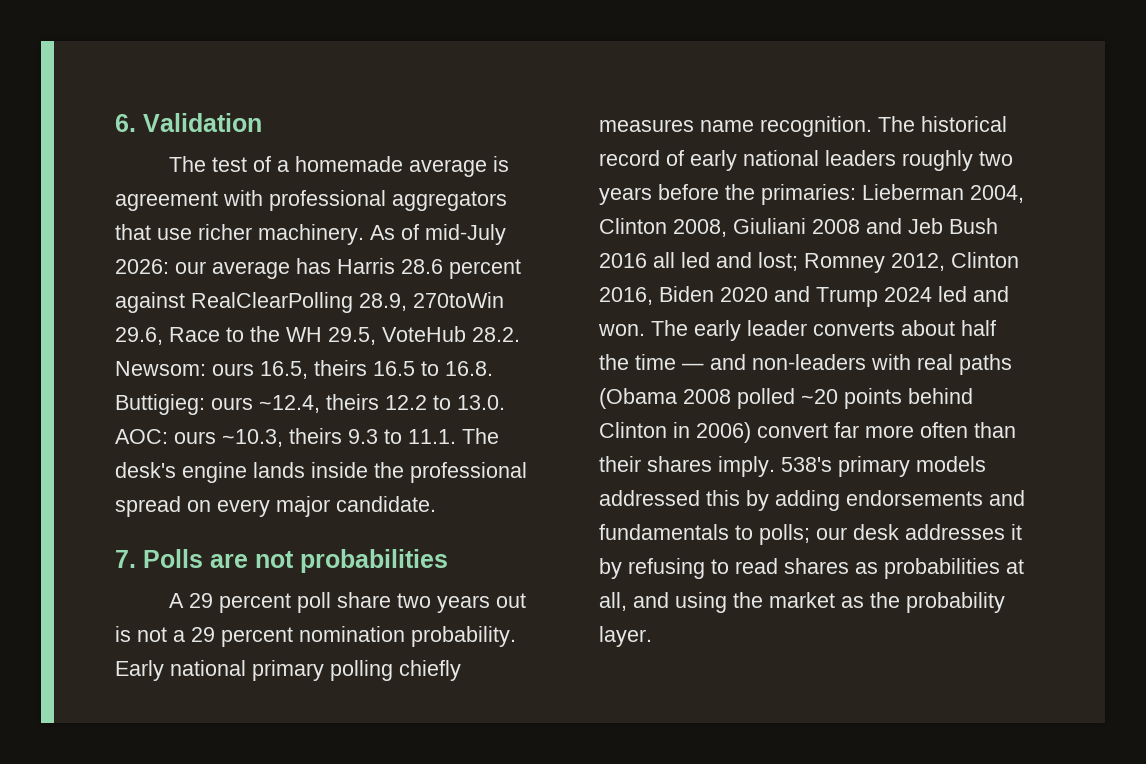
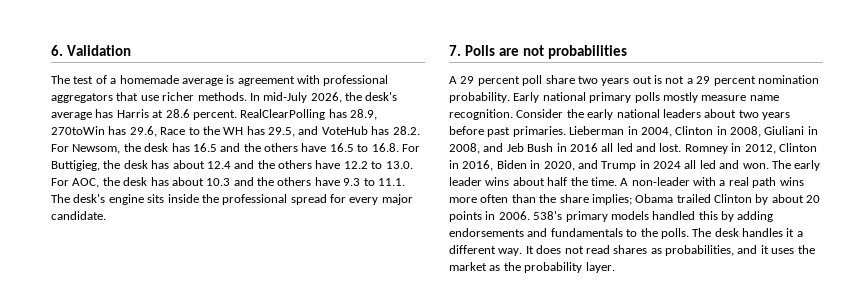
[258,224,506,245] [115,258,521,279] [115,292,353,313] machinery. As of mid-July 2026: our average has Harris 28.6 percent against RealClearPolling -> [197,92,398,103] [51,109,347,120] methods. In mid-July 2026, the desk's average has Harris at 28.6 percent. RealClearPolling has
(504, 300) none -> [108,126,127,135] has
[328,326,520,345] [115,360,493,379] [115,394,505,415] [115,428,342,447] 29.5, VoteHub 28.2. Newsom: ours 16.5, theirs 16.5 to 16.8. Buttigieg: ours ~12.4, theirs 12.2 to 13.0. AOC: ours ~10.3, theirs -> [246,126,420,137] [51,143,420,154] [51,160,413,171] [51,177,340,188] has 29.5, and VoteHub has 28.2. For Newsom, the desk has 16.5 and the others have 16.5 to 16.8. For Buttigieg, the desk has about 12.4 and the others have 12.2 to 13.0. For AOC, the desk has about 10.3 and the others have
[253,462,305,478] lands -> [147,194,165,203] sits
[187,500,211,512] on -> [330,194,346,203] for
[330,660,461,681] [599,116,1007,137] [599,150,684,166] polling chiefly measures name recognition. The historical record of -> [634,92,779,103] [449,109,584,120] polls mostly measure name recognition. Consider the
[902,150,973,171] roughly -> [704,109,737,118] about
[725,184,964,205] the primaries: Lieberman -> [487,126,638,137] past primaries. Lieberman in
(667, 226) none -> [716,126,727,135] in
[812,219,860,234] 2008 -> [807,126,818,135] [449,143,480,154] in 2008,
(998, 226) none -> [556,143,567,152] in
[758,252,885,273] lost; Romney -> [659,143,742,154] lost. Romney in
(1019, 260) none -> [449,160,459,169] in
[720,286,932,307] 2020 and Trump 2024 -> [530,160,697,171] in 2020, and Trump in 2024 all
[813,321,895,336] converts -> [485,177,510,186] wins
[635,354,1012,375] [599,388,973,409] [599,422,1016,443] [599,456,775,477] time — and non-leaders with real paths (Obama 2008 polled ~20 points behind Clinton in 2006) convert far more often than their shares imply. -> [590,177,804,188] [449,194,821,205] [449,211,530,222] time. A non-leader with a real path wins more often than the share implies; Obama trailed Clinton by about 20 points in 2006.
[599,490,700,506] addressed -> [652,211,696,220] handled
[759,524,1022,545] [599,558,1024,579] [599,592,727,613] polls; our desk addresses it by refusing to read shares as probabilities at all, and using -> [640,228,803,239] [449,245,795,256] the polls. The desk handles it a different way. It does not read shares as probabilities, and it uses

